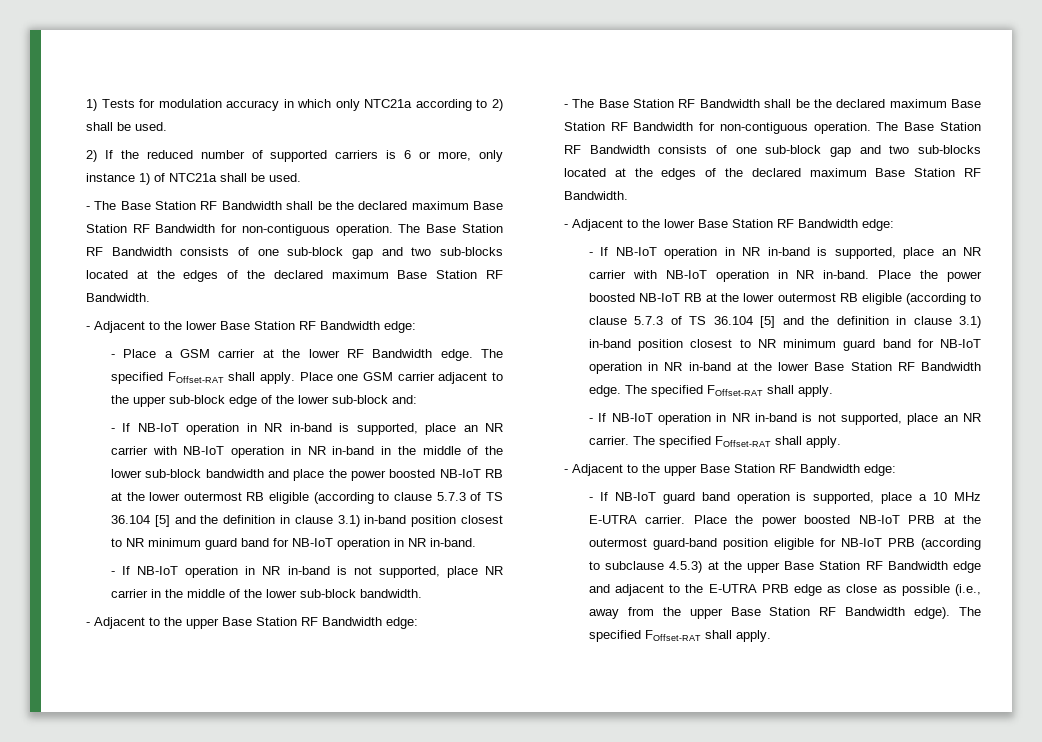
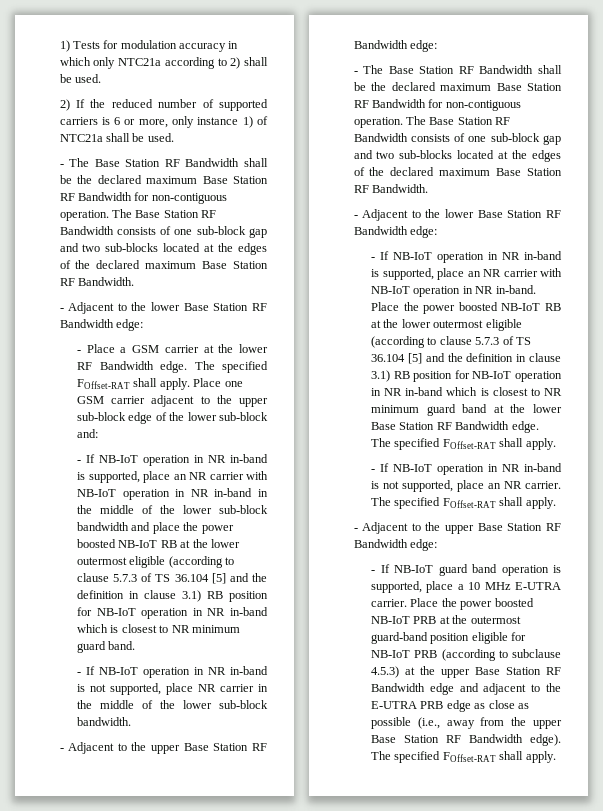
[246,492,265,501] RB -> (128, 561) none
[364,515,504,527] [110,538,476,550] in-band position closest to NR minimum guard band for NB-IoT operation in NR in-band. -> [207,591,268,602] [77,607,268,619] [77,624,240,633] [77,641,136,653] RB position for NB-IoT operation in NR in-band which is closest to NR minimum guard band.
[839,293,858,302] RB -> (484, 324) none
[588,339,982,351] [588,362,731,374] in-band position closest to NR minimum guard band for NB-IoT operation in NR in-band -> [393,370,562,382] [371,387,562,396] [371,404,488,416] RB position for NB-IoT operation in NR in-band which is closest to NR minimum guard band

